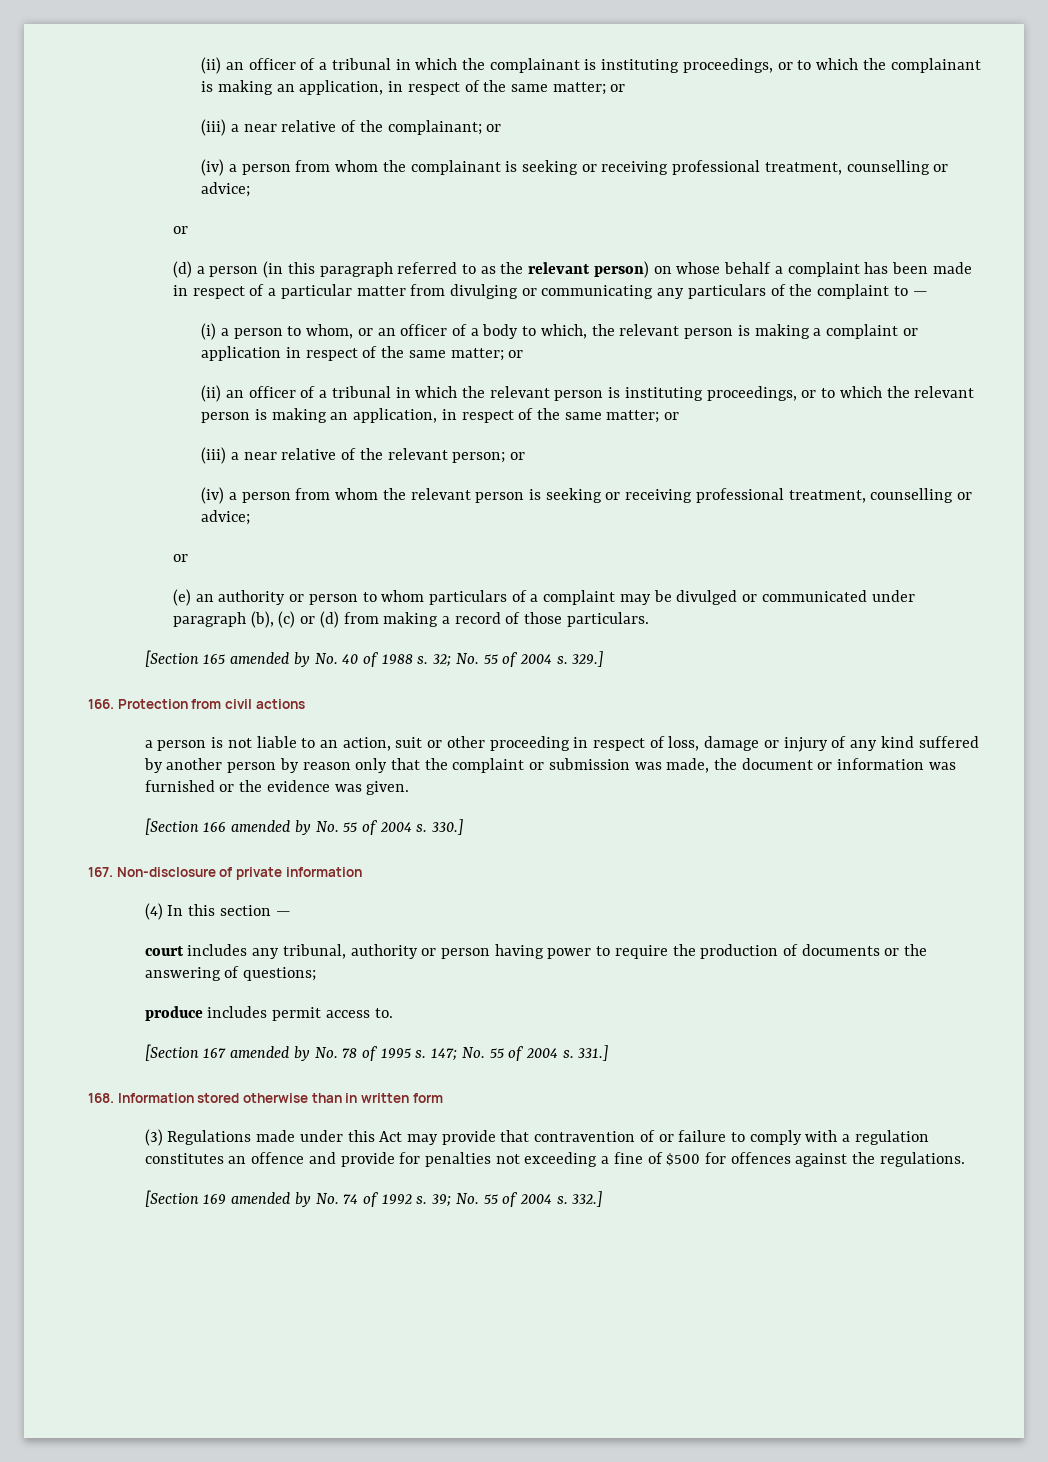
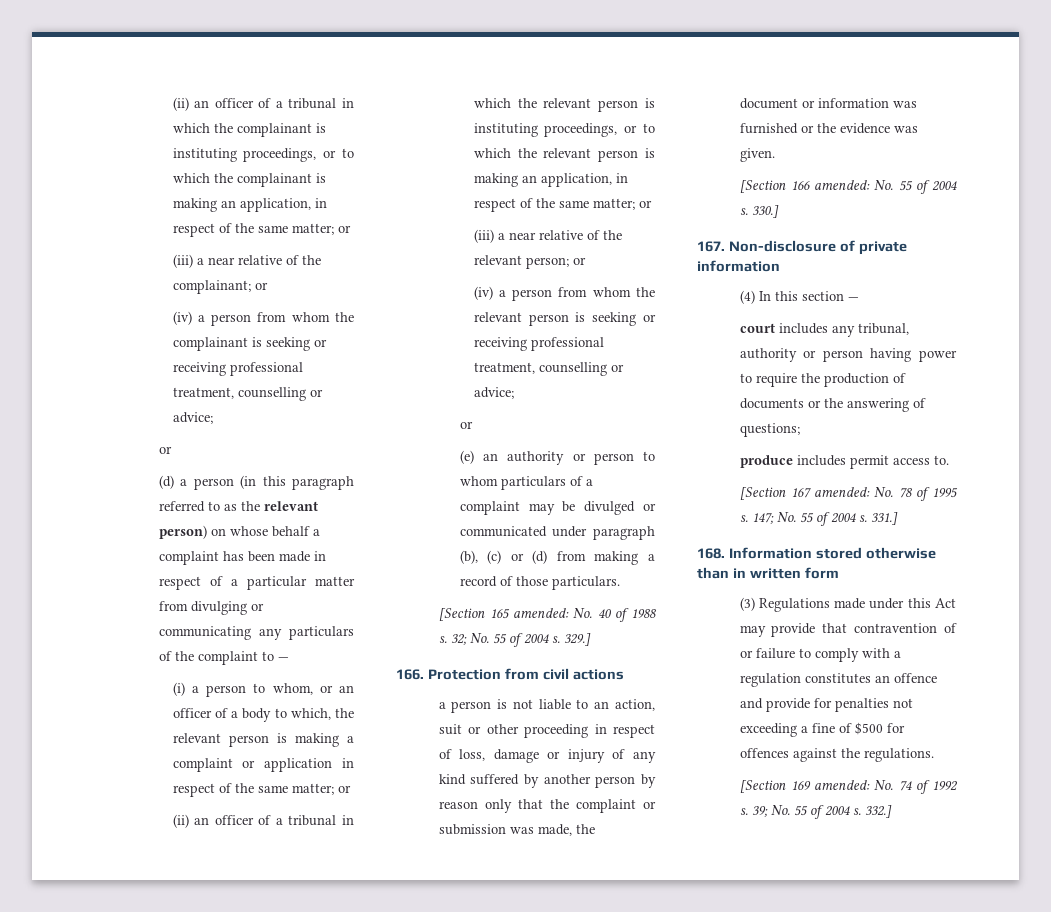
[230,652,310,667] amended by -> [513,608,570,618] amended:
[231,820,311,835] amended by -> [814,180,871,190] amended:
[230,1046,310,1061] amended by -> [814,487,871,497] amended:
[231,1192,311,1207] amended by -> [814,780,871,790] amended:

